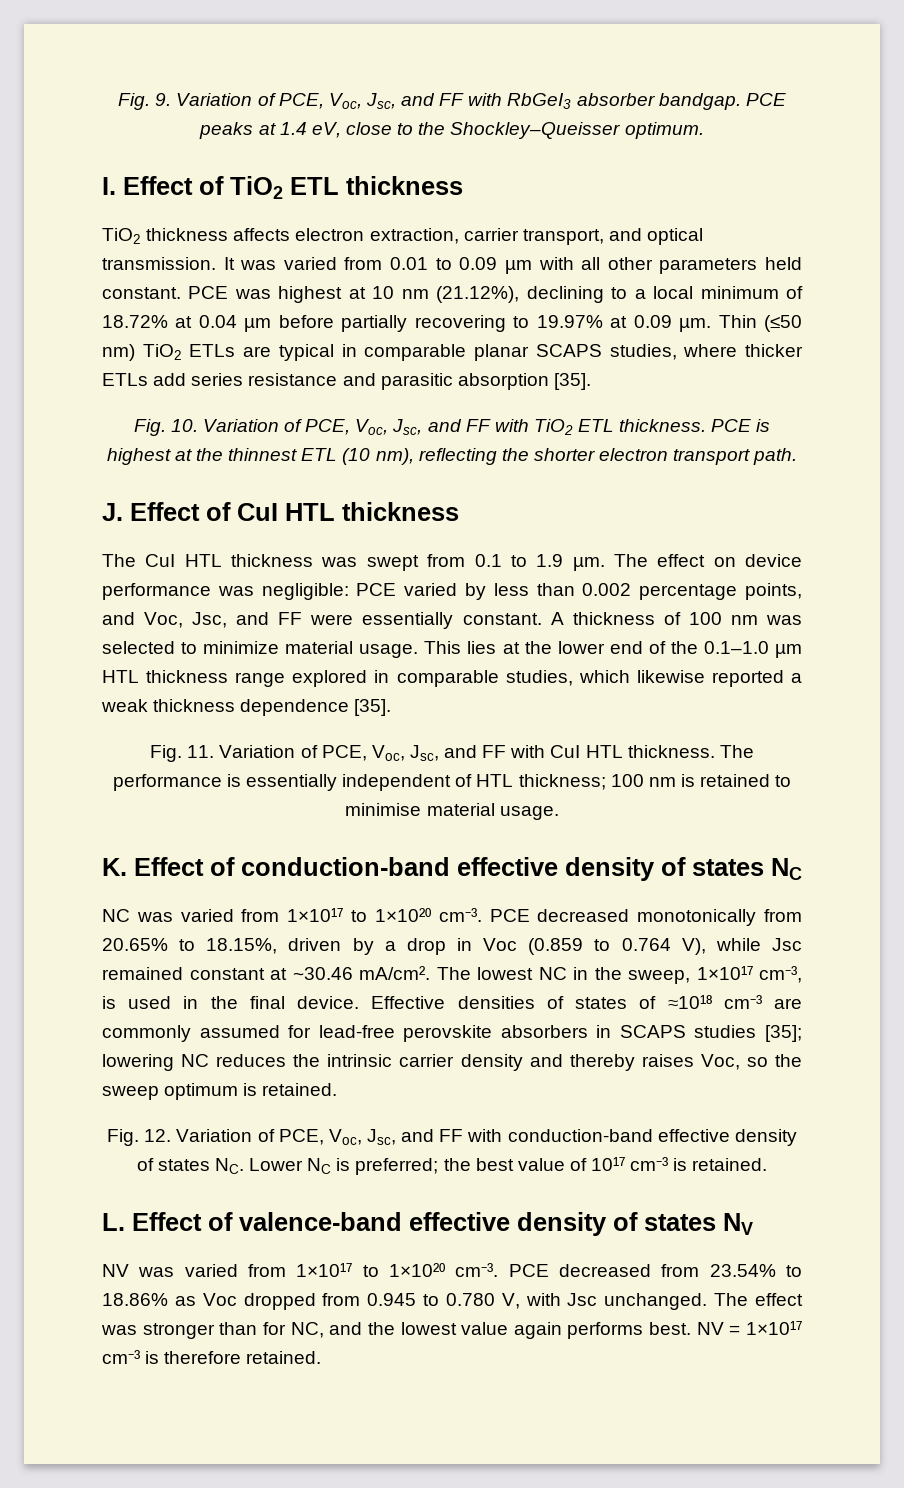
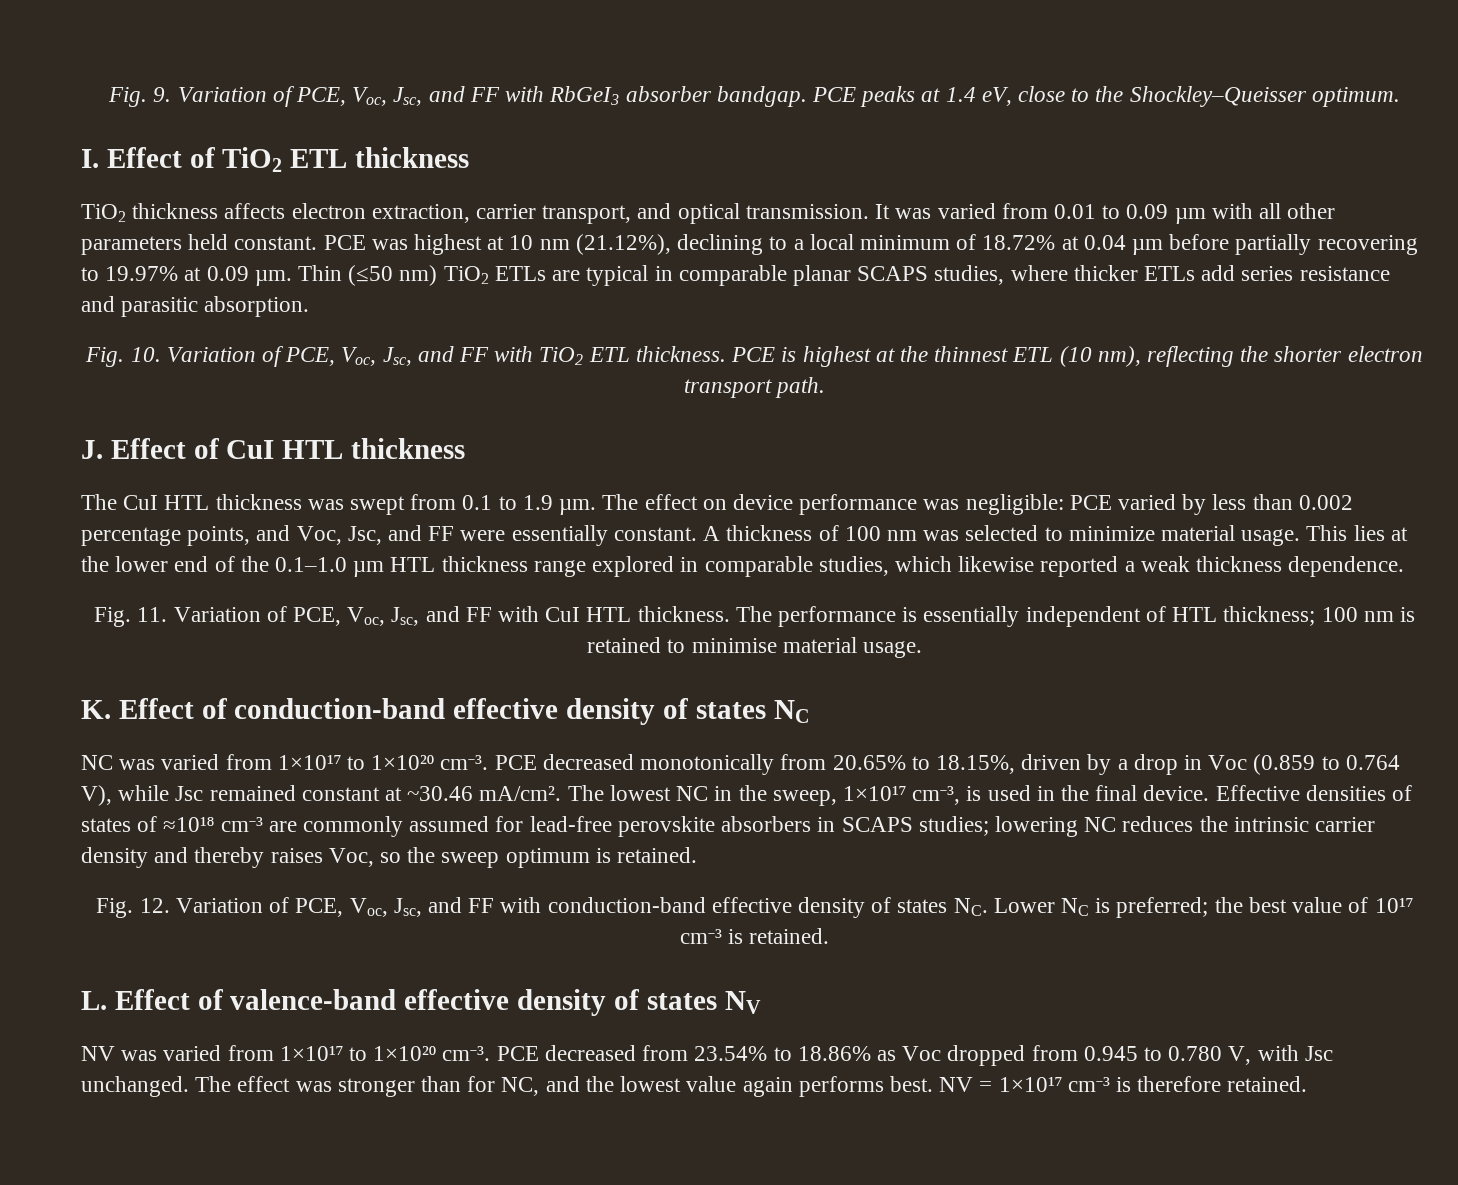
[457,373,591,390] absorption [35]. -> [204,296,310,317] absorption.
[240,699,392,716] dependence [35]. -> [1288,556,1405,577] dependence.
[694,1025,802,1042] studies [35]; -> [918,816,989,836] studies;

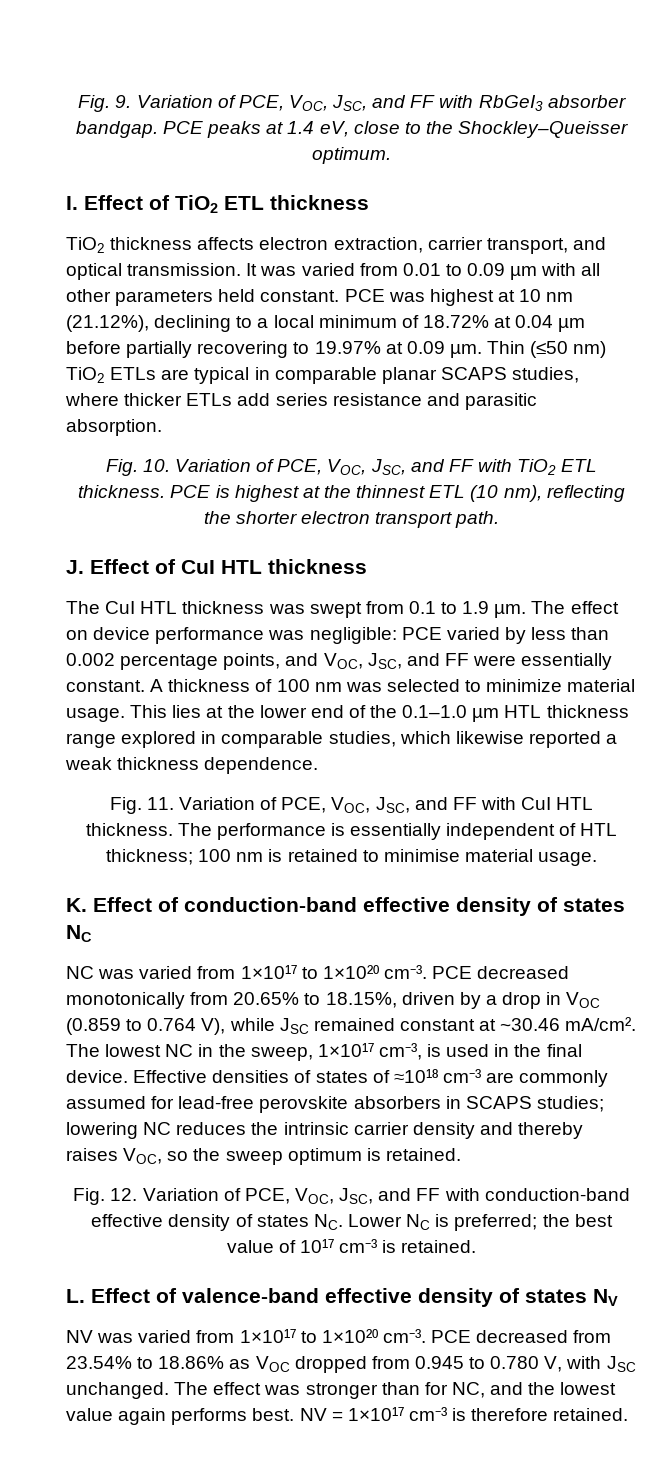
[352,87,423,106] Voc, Jsc, -> [288,95,368,111] VOC, JSC,
[341,347,412,366] Voc, Jsc, -> [327,459,406,475] VOC, JSC,
[296,526,382,545] Voc, Jsc, -> [323,653,402,669] VOC, JSC,
[347,607,420,626] Voc, Jsc, -> [331,797,410,813] VOC, JSC,
[1208,755,1248,770] Voc -> [566,992,601,1008] VOC
[175,786,204,801] Jsc -> [279,1018,309,1034] JSC
[328,848,374,867] Voc, -> [123,1148,163,1164] VOC,
[349,898,422,917] Voc, Jsc, -> [295,1188,374,1204] VOC, JSC,
[902,1046,942,1061] Voc -> [255,1356,290,1372] VOC
[1304,1046,1333,1061] Jsc -> [606,1356,636,1372] JSC

